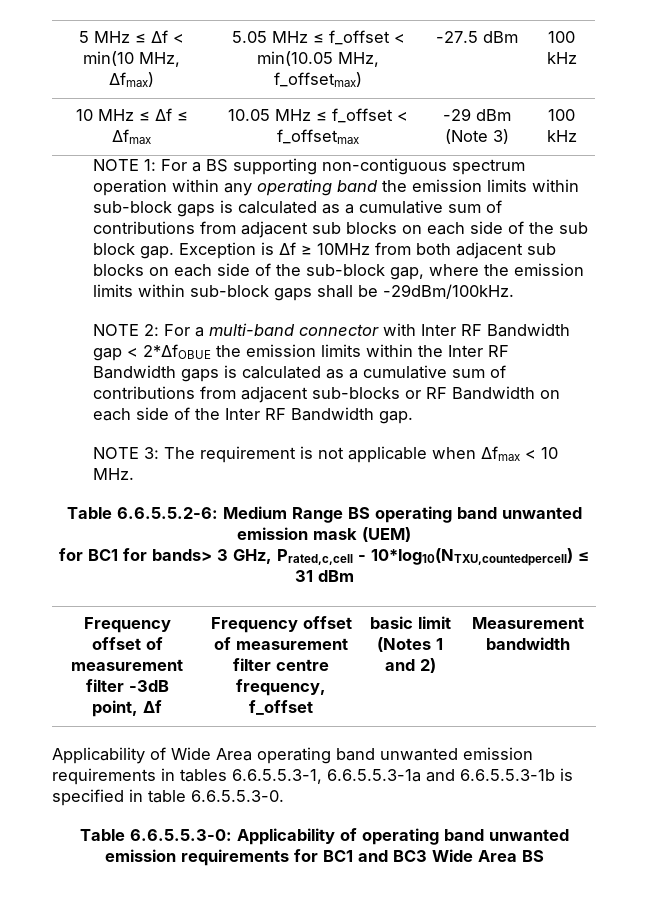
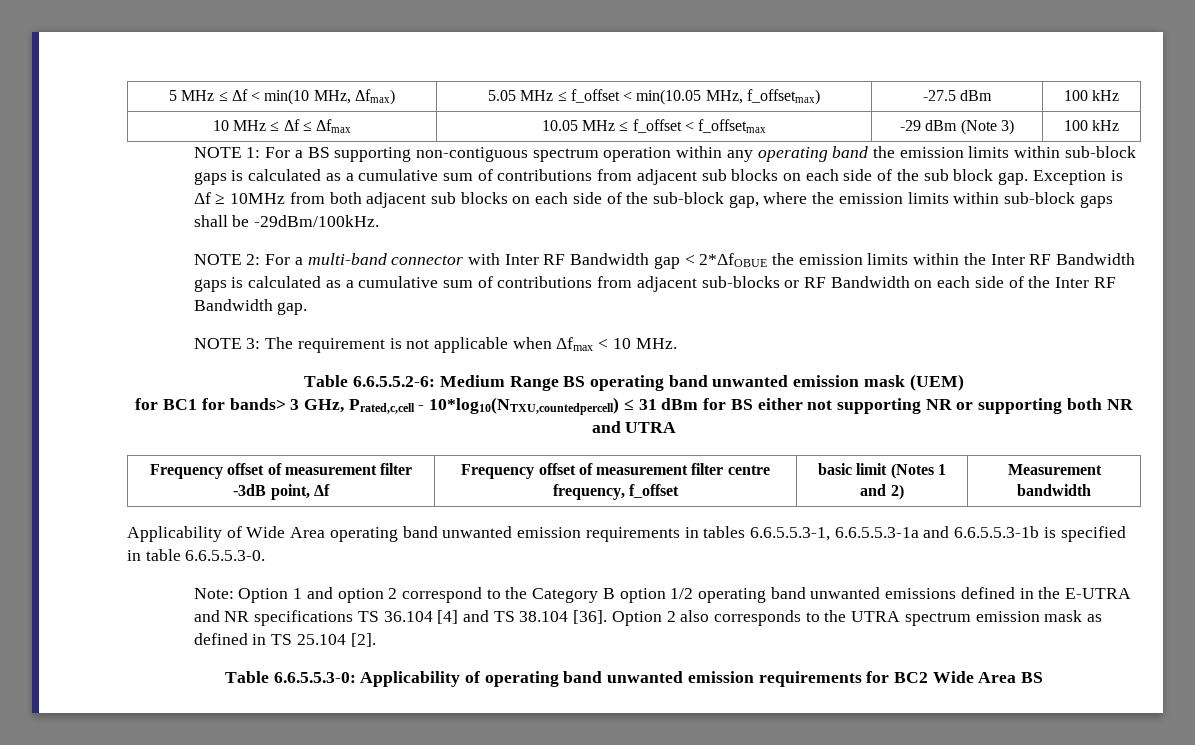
(354, 576) none -> [703,398,1133,414] [591,421,677,433] for BS either not supporting NR or supporting both NR and UTRA
(284, 796) none -> [193,587,1132,603] [193,610,1103,626] [193,633,376,647] // Note: Option 1 and option 2 correspond to the Category B option 1/2 operating band unwanted emissions defined in the E-UTRA and NR specifications TS 36.104 [4] and TS 38.104 [36]. Option 2 also corresponds to the UTRA spectrum emission mask as defined in TS 25.104 [2].
[322,850,427,862] BC1 and BC3 -> [894,672,929,683] BC2

